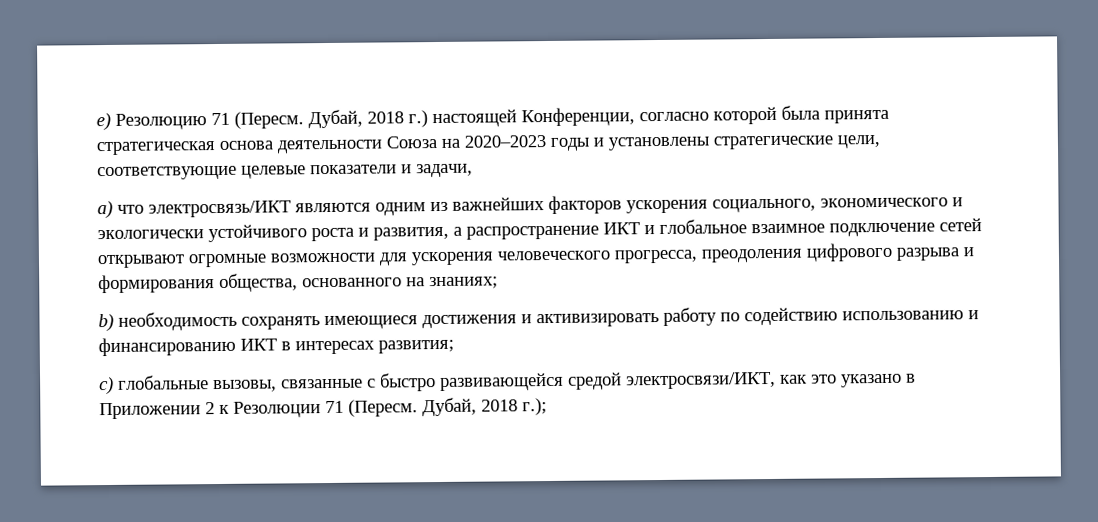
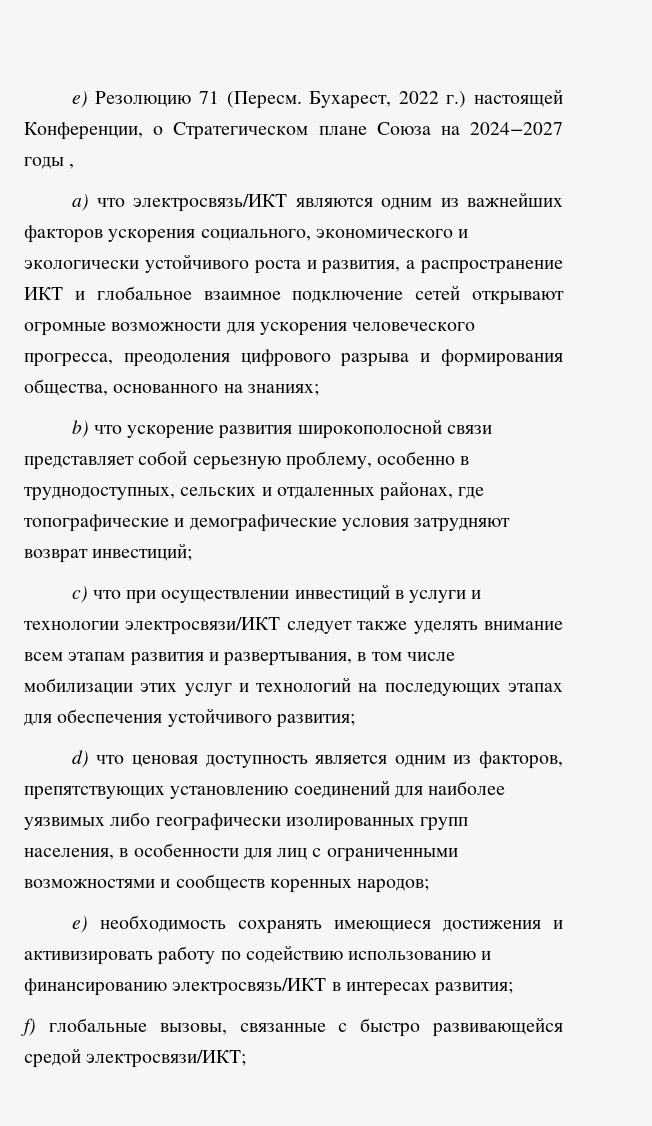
[308,109,404,129] Дубай, 2018 -> [309,91,439,109] Бухарест, 2022
[639,105,889,125] [96,134,880,156] [97,163,473,181] согласно которой была принята стратегическая основа деятельности Союза на 2020–2023 годы и установлены стратегические цели, соответствующие целевые показатели и задачи, -> [153,122,564,140] [24,157,75,169] о Стратегическом плане Союза на 2024−2027 годы ,
(114, 322) none -> [93,419,492,439] [24,450,470,470] [24,481,485,501] [24,514,511,532] [24,543,193,563] [71,584,482,604] [24,617,563,635] [24,652,455,666] [24,677,563,696] [24,708,355,728] [71,750,563,769] [24,780,506,800] [24,812,469,831] [24,843,458,862] [24,874,430,893] [71,916,88,933] что ускорение развития широкополосной связи представляет собой серьезную проблему, особенно в труднодоступных, сельских и отдаленных районах, где топографические и демографические условия затрудняют возврат инвестиций; // c) что при осуществлении инвестиций в услуги и технологии электросвязи/ИКТ следует также уделять внимание всем этапам развития и развертывания, в том числе мобилизации этих услуг и технологий на последующих этапах для обеспечения устойчивого развития; // d) что ценовая доступность является одним из факторов, препятствующих установлению соединений для наиболее уязвимых либо географически изолированных групп населения, в особенности для лиц с ограниченными возможностями и сообществ коренных народов; // e)
[240,338,277,351] ИКТ -> [172,978,327,996] электросвязь/ИКТ
[99,376,114,395] c) -> [21,1018,36,1036] f)
[626,371,916,390] [99,397,547,420] электросвязи/ИКТ, как это указано в Приложении 2 к Резолюции 71 (Пересм. Дубай, 2018 г.); -> [86,1050,247,1068] электросвязи/ИКТ;

